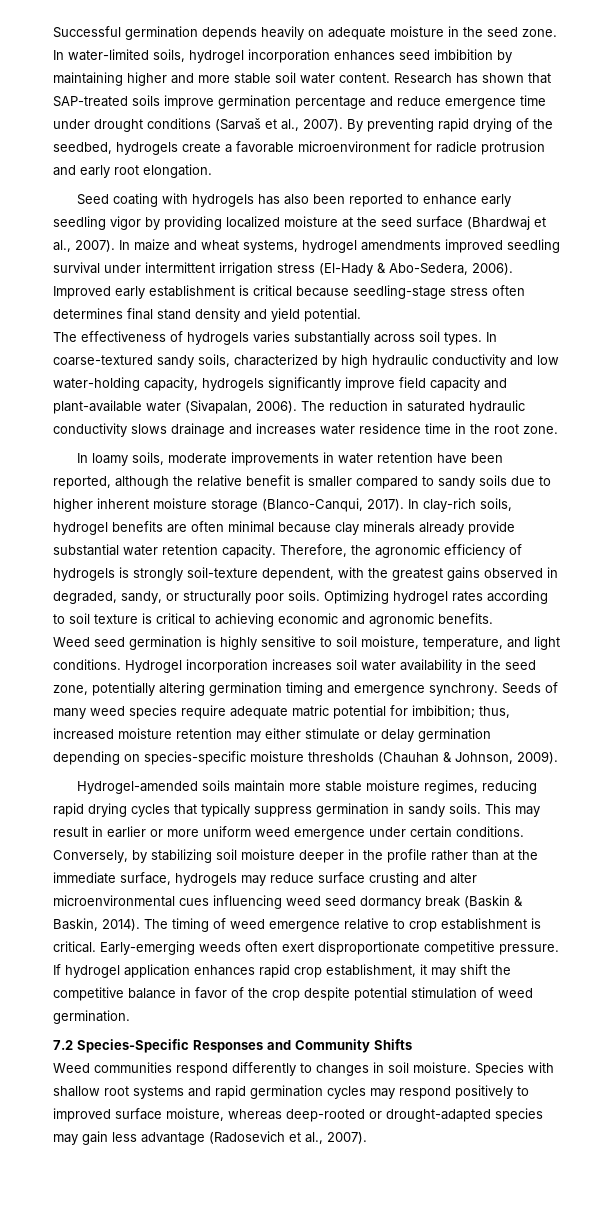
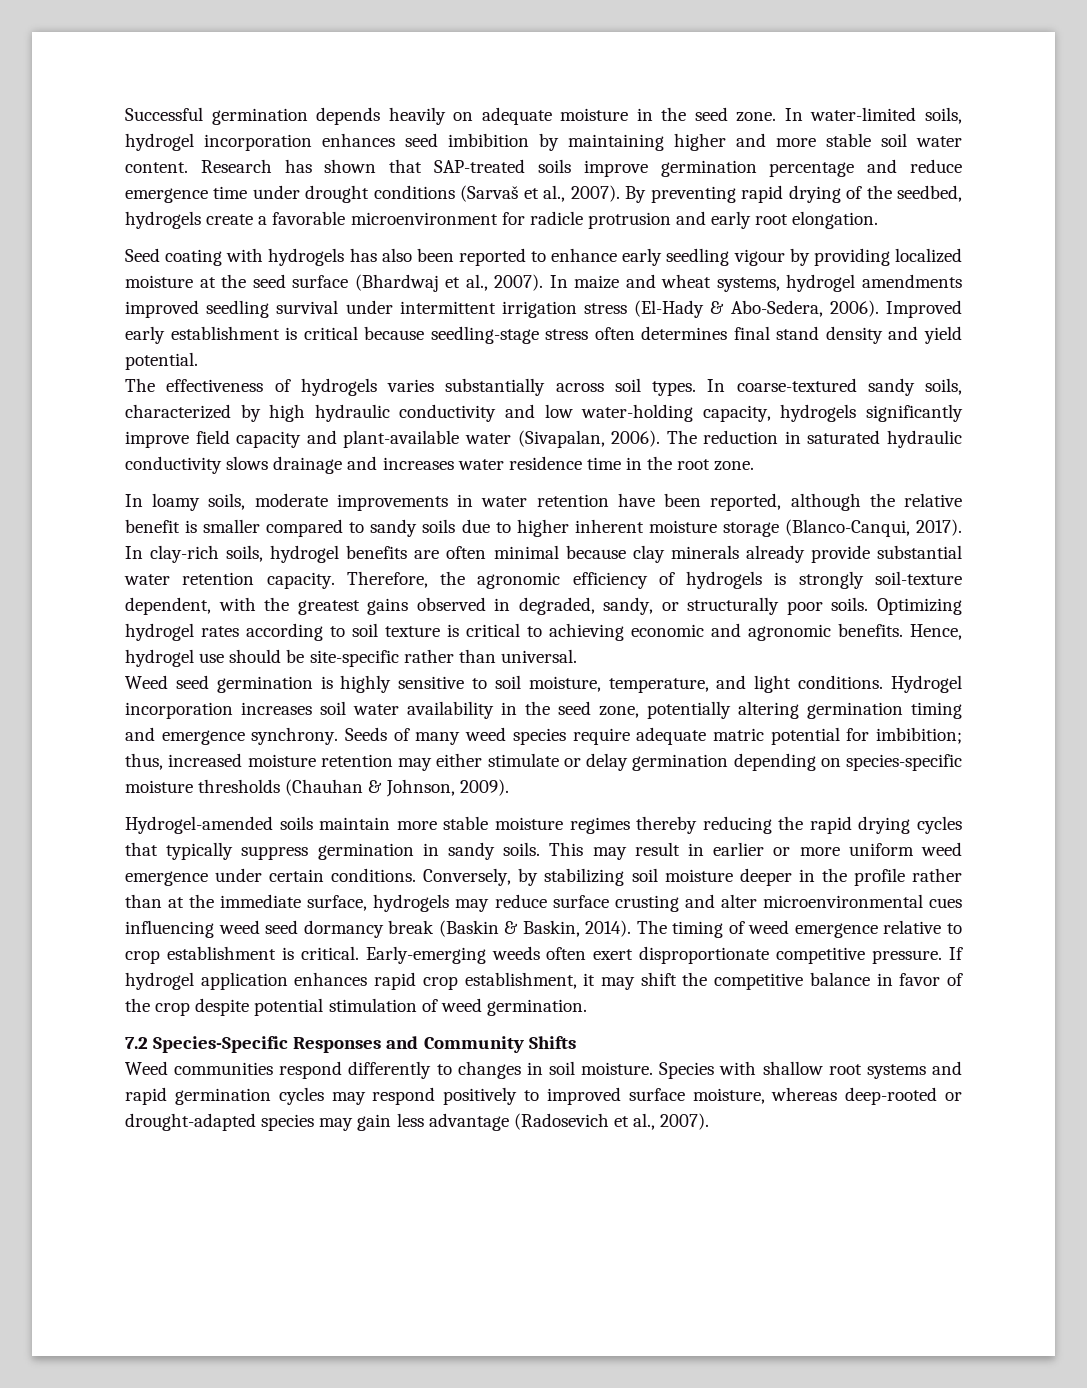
[110,216,141,230] vigor -> [733,249,785,266] vigour
(493, 618) none -> [910,624,962,640] [125,649,577,667] Hence, hydrogel use should be site-specific rather than universal.
[424,780,538,794] regimes, reducing -> [569,816,804,834] regimes thereby reducing the

